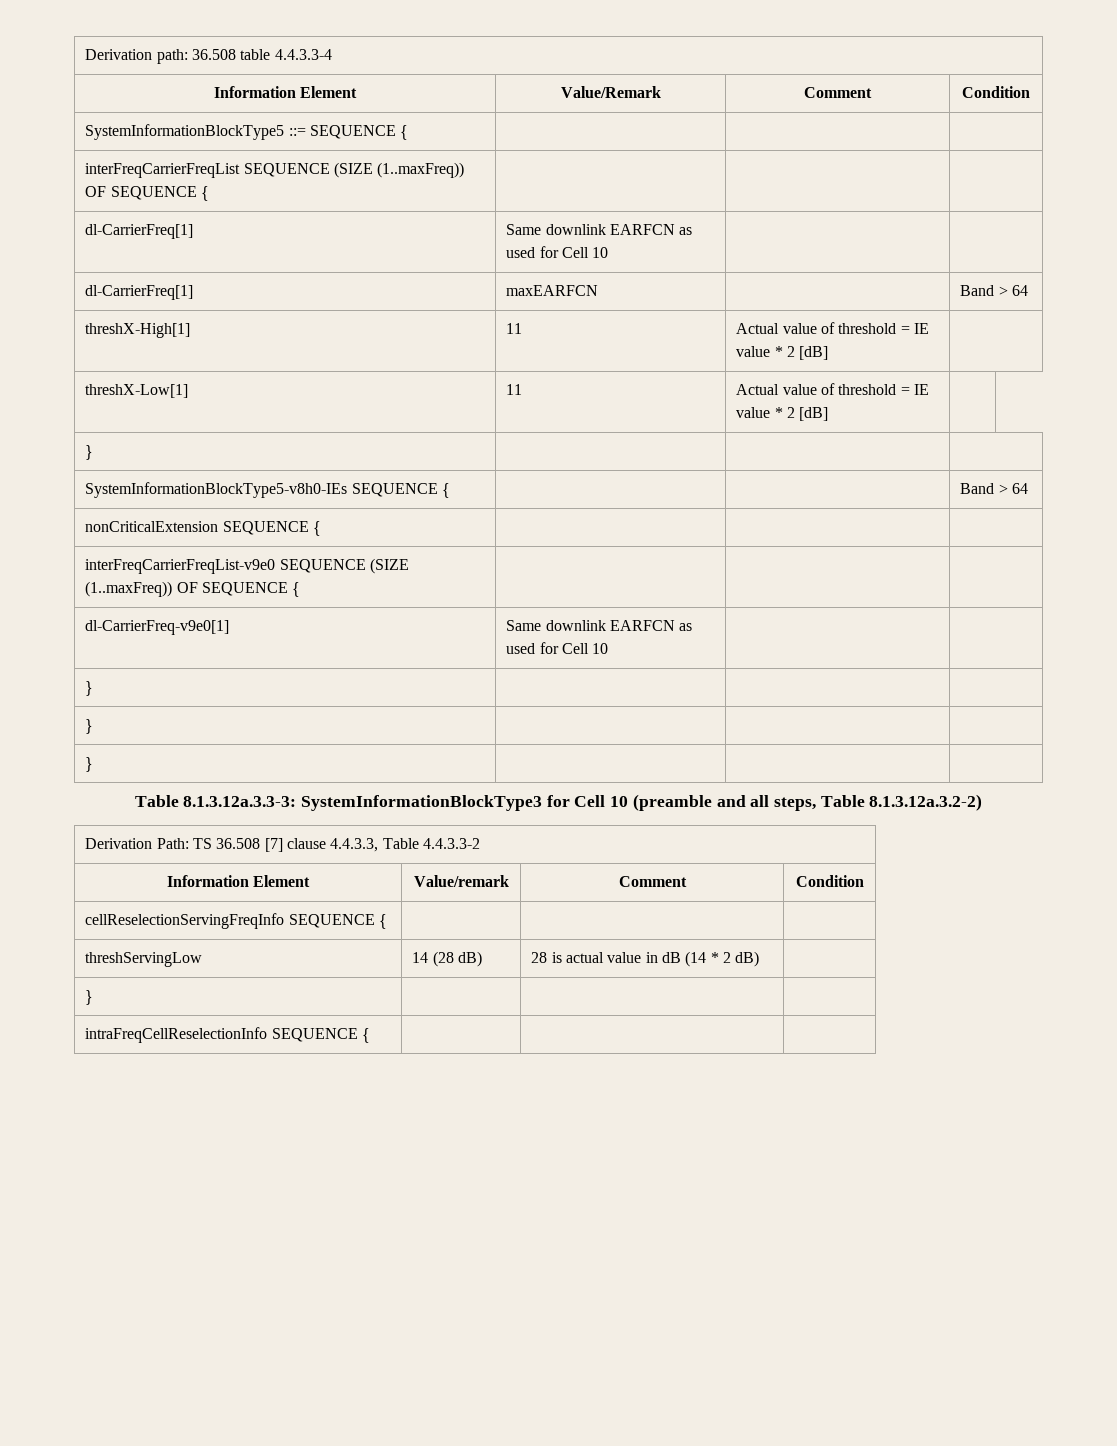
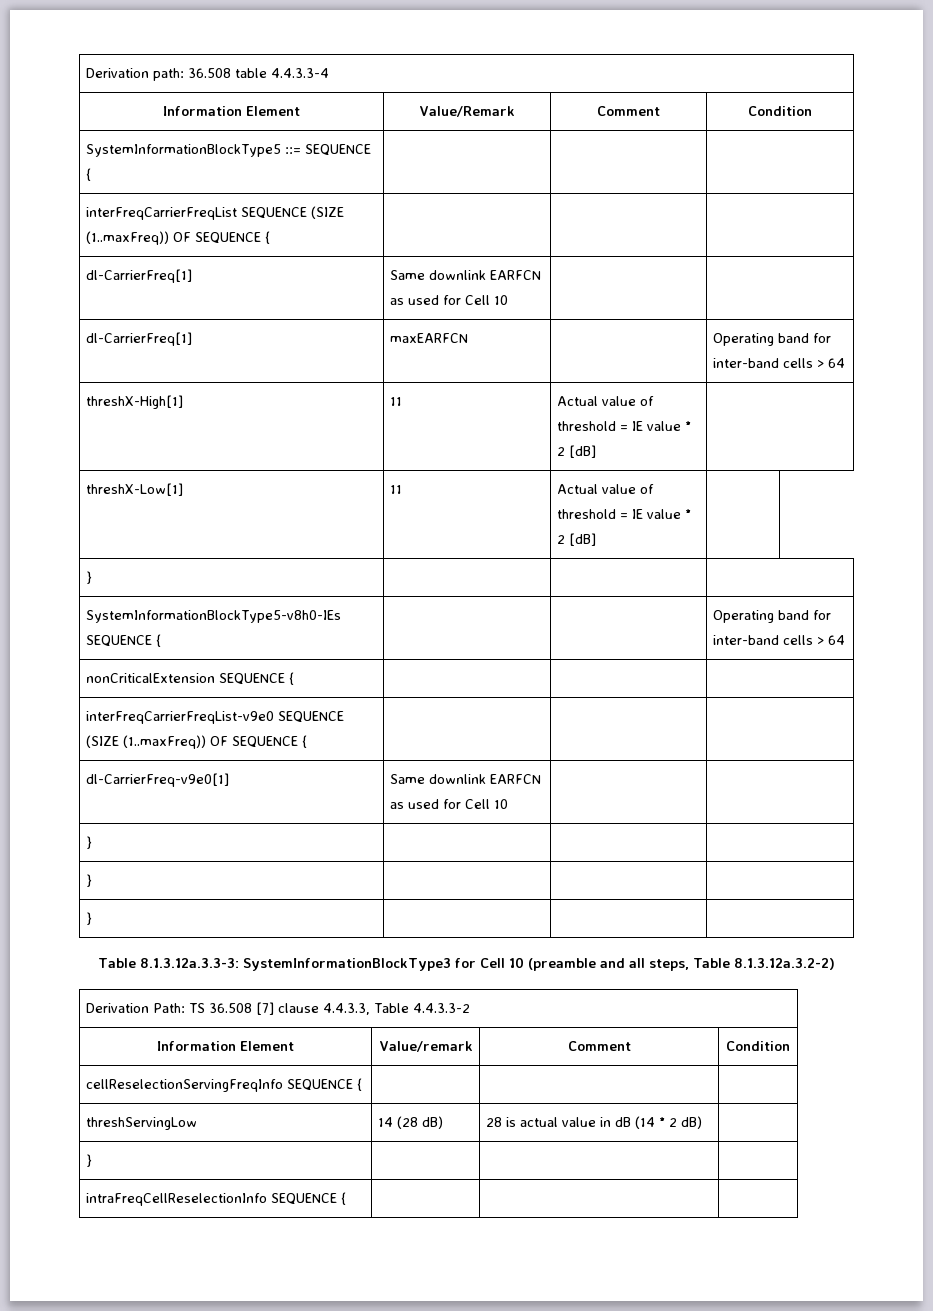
[960,285,995,296] Band -> [712,333,831,346] [712,358,813,368] Operating band for inter-band cells
[960,483,995,494] Band -> [712,610,831,623] [712,635,813,645] Operating band for inter-band cells

